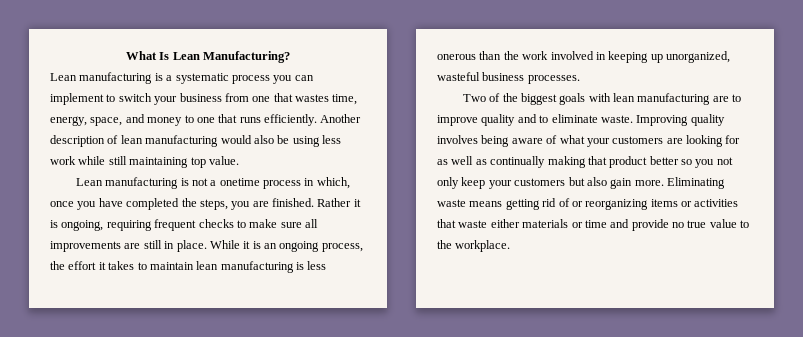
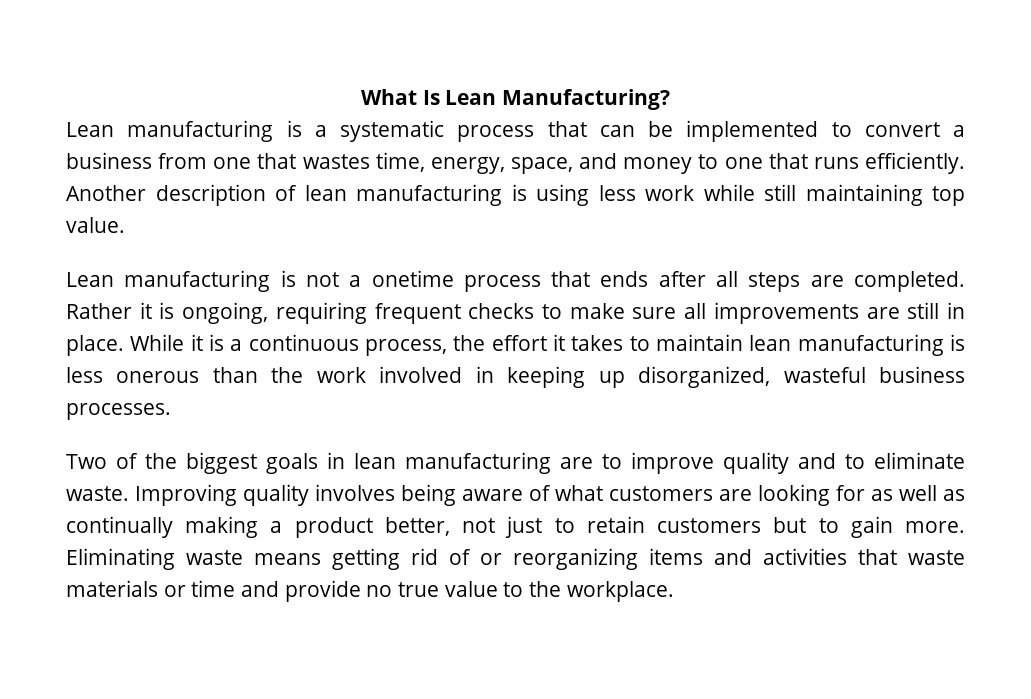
[273,75,314,84] [50,93,178,105] you can implement to switch your -> [547,120,965,142] that can be implemented to convert a
[220,135,290,144] would also be -> [511,184,527,201] is
[304,177,350,189] [50,198,314,210] in which, once you have completed the steps, you are finished. -> [551,271,965,292] that ends after all steps are completed.
[264,241,320,252] an ongoing -> [230,334,359,351] a continuous
[666,51,730,63] unorganized, -> [638,366,771,388] disorganized,
[588,93,611,102] with -> [327,452,345,469] in
[586,138,610,147] your -> (603, 493) none
[587,156,733,168] [437,177,512,189] that product better so you not only keep your -> [270,516,645,538] a product better, not just to retain
[586,177,607,186] also -> [818,518,839,533] to
[681,201,692,207] or -> [714,549,752,565] and
[490,219,520,228] either -> (965, 557) none

